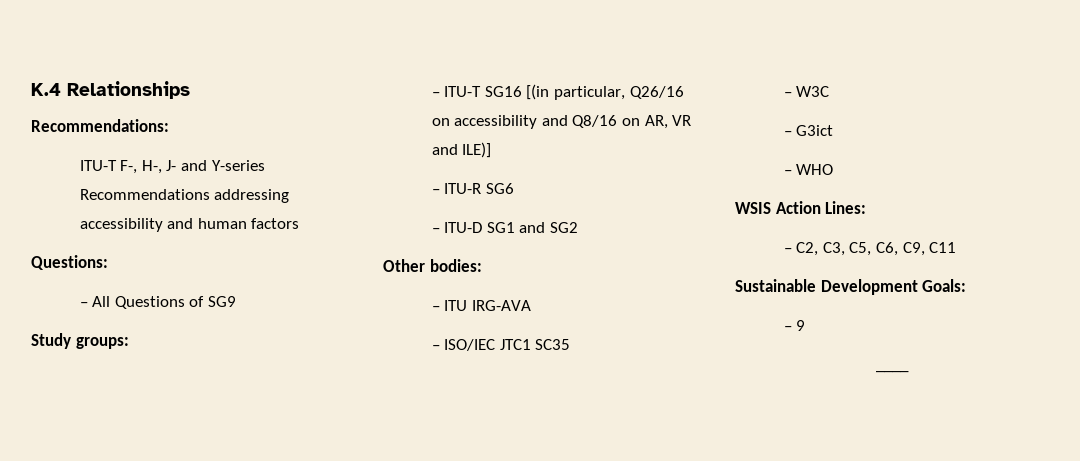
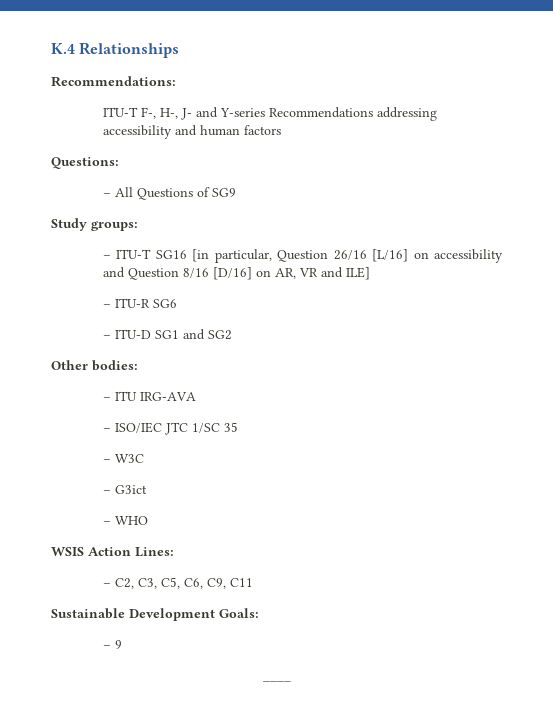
[526,84,684,100] [431,115,618,129] [(in particular, Q26/16 on accessibility and Q8/16 -> [192,249,503,263] [102,267,252,280] [in particular, Question 26/16 [L/16] on accessibility and Question 8/16 [D/16]
[462,142,492,158] ILE)] -> [345,267,370,280] ILE]
[499,339,571,350] JTC1 SC35 -> [164,422,238,435] JTC 1/SC 35

